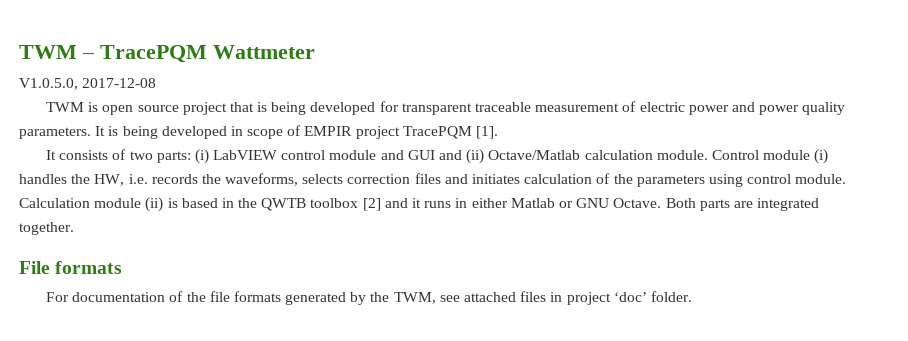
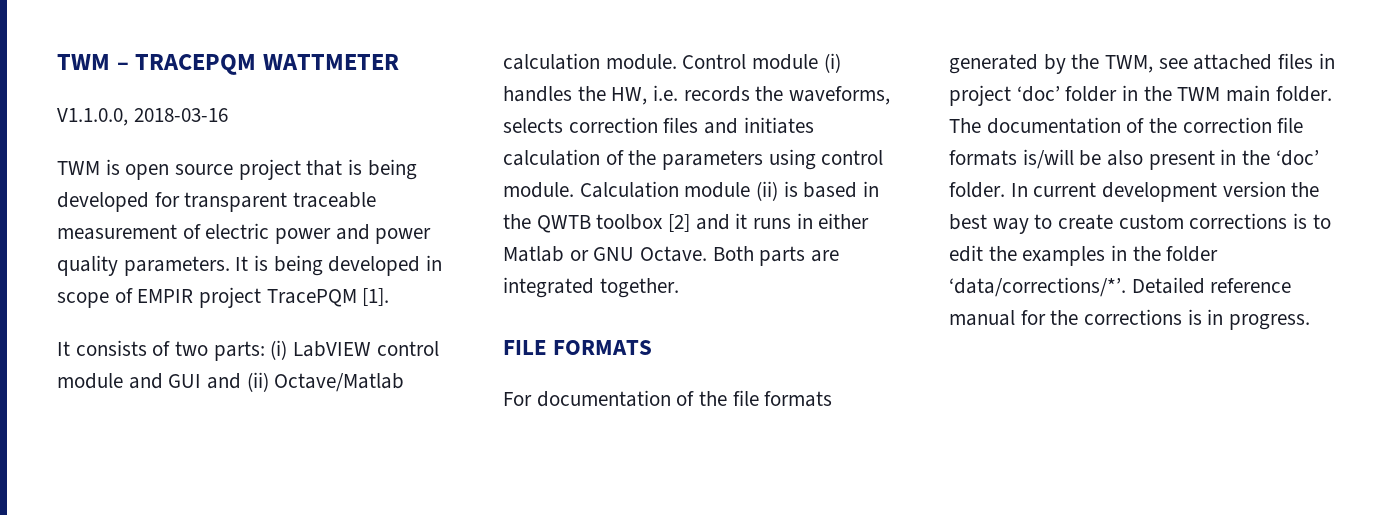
[100,45,315,63] [19,78,157,90] TracePQM Wattmeter // V1.0.5.0, 2017-12-08 -> [135,54,399,75] [57,108,228,126] TRACEPQM WATTMETER // V1.1.0.0, 2018-03-16
[19,261,123,274] File formats -> [503,340,653,355] FILE FORMATS
[650,291,692,302] folder. -> [1065,85,1332,102] [949,117,1304,134] [949,149,1319,170] [949,181,1320,202] [949,213,1331,234] [949,245,1219,266] [949,277,1292,297] [949,309,1311,330] folder in the TWM main folder. The documentation of the correction file formats is/will be also present in the ‘doc’ folder. In current development version the best way to create custom corrections is to edit the examples in the folder ‘data/corrections/*’. Detailed reference manual for the corrections is in progress.

